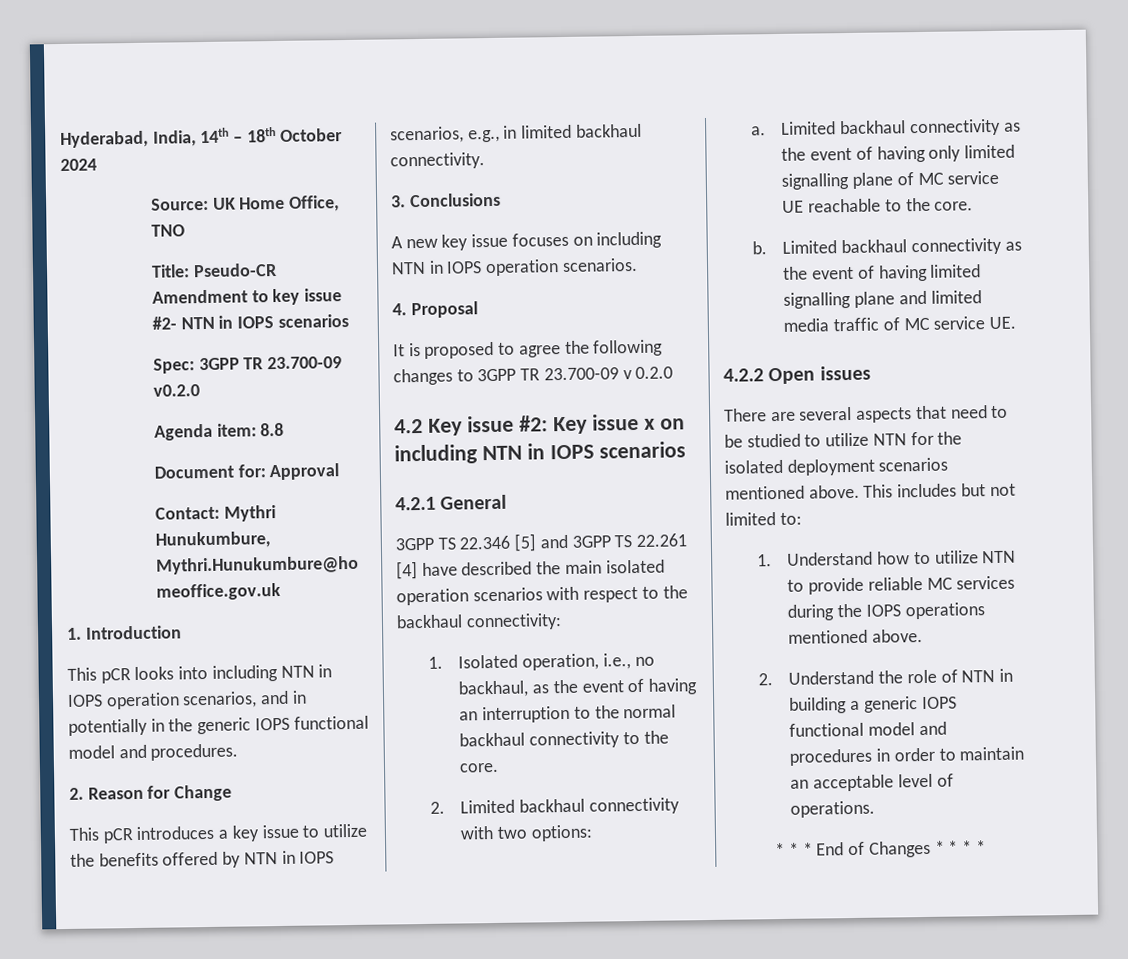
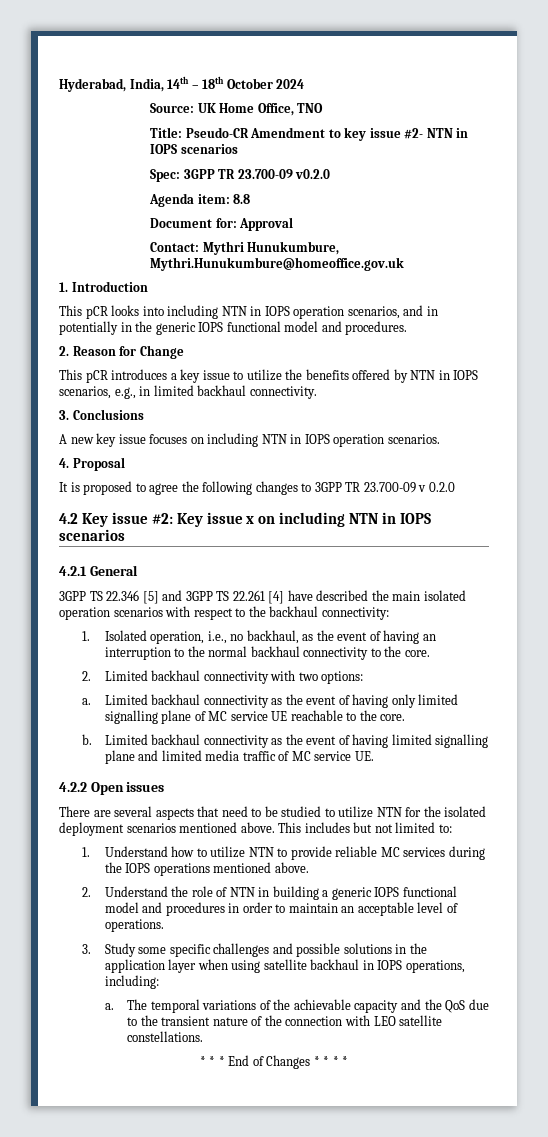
(876, 809) none -> [81,943,427,957] [104,959,465,973] [104,975,159,989] [104,999,489,1013] [127,1015,443,1026] [127,1031,204,1042] // 3. Study some specific challenges and possible solutions in the application layer when using satellite backhaul in IOPS operations, including: // a. The temporal variations of the achievable capacity and the QoS due to the transient nature of the connection with LEO satellite constellations.

